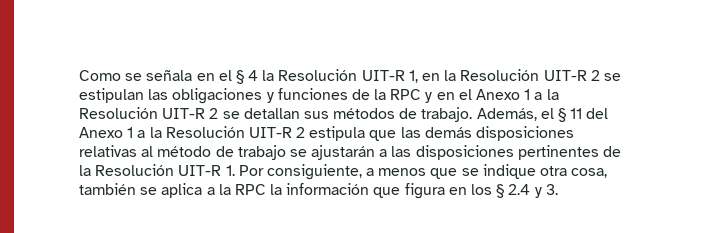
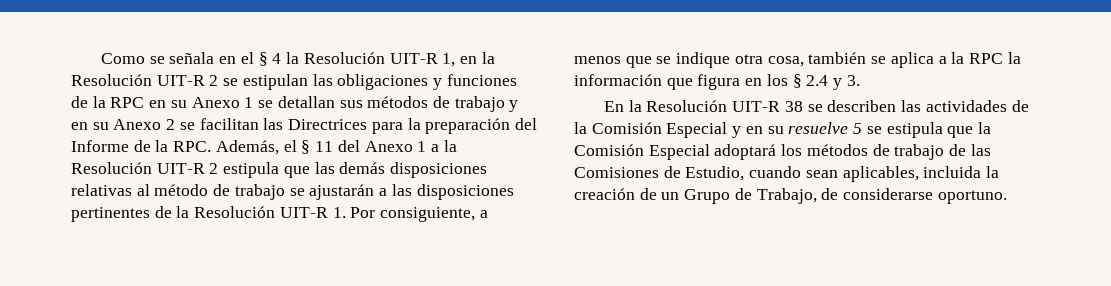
[425,89,559,103] [79,107,219,119] y en el Anexo 1 a la Resolución UIT-R 2 -> [149,97,254,108] en su Anexo 1
[421,107,473,122] trabajo. -> [454,96,519,112] [71,118,537,134] [71,140,212,152] trabajo y en su Anexo 2 se facilitan las Directrices para la preparación del Informe de la RPC.
(558, 189) none -> [604,100,1029,112] [574,122,991,138] [574,144,991,160] [574,166,1000,182] [574,188,1007,204] // En la Resolución UIT-R 38 se describen las actividades de la Comisión Especial y en su resuelve 5 se estipula que la Comisión Especial adoptará los métodos de trabajo de las Comisiones de Estudio, cuando sean aplicables, incluida la creación de un Grupo de Trabajo, de considerarse oportuno.

